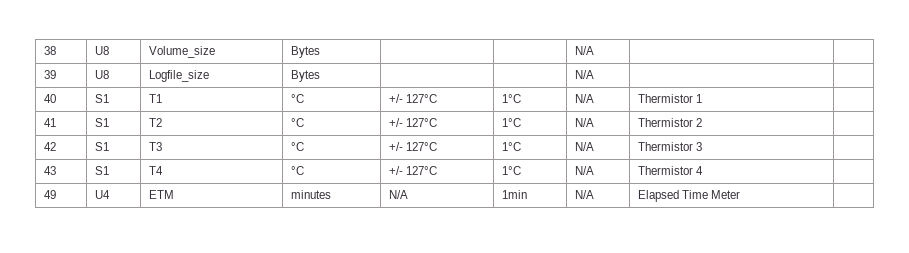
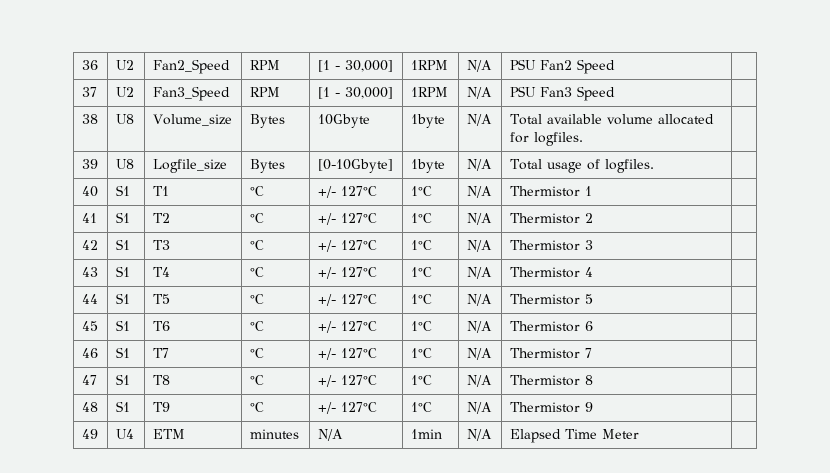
(43, 50) none -> [81,60,98,70] [115,60,134,70] [152,59,230,74] [249,60,280,70] [317,60,393,72] [410,60,448,70] [466,60,492,72] [509,59,615,74] [81,87,97,97] [115,87,134,97] [152,86,230,101] [249,87,280,97] [317,87,393,99] [410,87,448,97] [466,87,492,99] [509,86,615,101] 36 | U2 | Fan2_Speed | RPM | [1 - 30,000] | 1RPM | N/A | PSU Fan2 Speed | // 37 | U2 | Fan3_Speed | RPM | [1 - 30,000] | 1RPM | N/A | PSU Fan3 Speed | //
[574,46,594,55] | | N/A | -> [317,114,370,128] [410,114,445,128] [466,114,492,126] [509,114,714,125] [509,132,583,146] 10Gbyte | 1byte | N/A | Total available volume allocated for logfiles.
[574,70,594,79] | | N/A | -> [317,159,393,173] [410,159,445,173] [466,159,492,171] [509,159,654,173] [0-10Gbyte] | 1byte | N/A | Total usage of logfiles.
(704, 170) none -> [81,294,98,304] [115,293,130,304] [152,294,170,304] [249,294,264,304] [317,294,377,306] [410,294,432,304] [466,294,492,306] [509,294,593,305] [81,321,98,331] [115,320,130,331] [152,321,170,331] [249,321,264,331] [317,321,377,333] [410,321,432,331] [466,321,492,333] [509,321,593,332] [81,348,98,358] [115,347,130,358] [152,348,169,358] [249,348,264,358] [317,348,377,360] [410,348,432,358] [466,348,492,360] [509,348,592,359] [81,375,97,385] [115,374,130,385] [152,375,170,385] [249,375,264,385] [317,375,377,387] [410,375,432,385] [466,375,492,387] [509,375,593,386] [81,402,98,412] [115,401,130,412] [152,402,170,412] [249,402,264,412] [317,402,377,414] [410,402,432,412] [466,402,492,414] [509,402,593,413] // 44 | S1 | T5 | °C | +/- 127°C | 1°C | N/A | Thermistor 5 | // 45 | S1 | T6 | °C | +/- 127°C | 1°C | N/A | Thermistor 6 | // 46 | S1 | T7 | °C | +/- 127°C | 1°C | N/A | Thermistor 7 | // 47 | S1 | T8 | °C | +/- 127°C | 1°C | N/A | Thermistor 8 | // 48 | S1 | T9 | °C | +/- 127°C | 1°C | N/A | Thermistor 9 |

